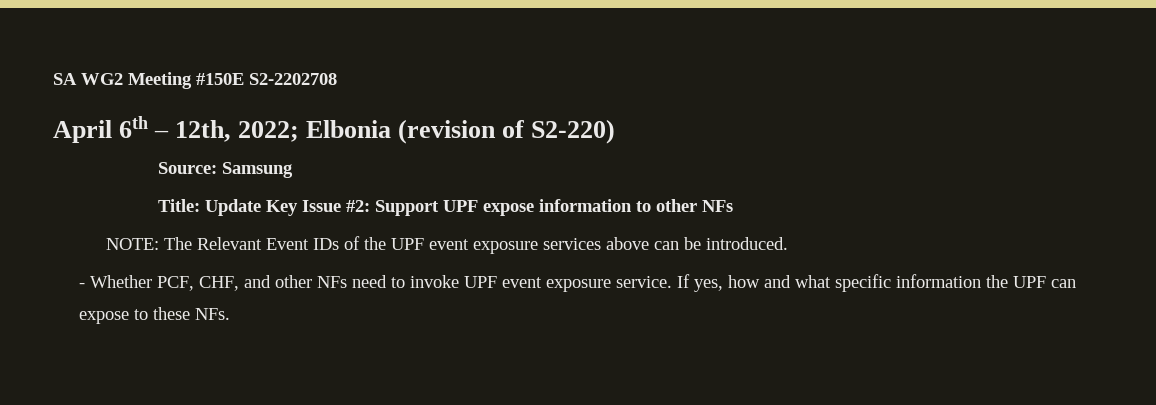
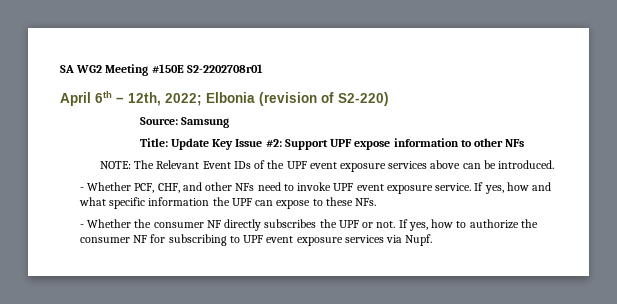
[249,73,337,85] S2-2202708 -> [186,64,263,73] S2-2202708r01
(231, 314) none -> [79,219,538,231] [79,234,433,246] // - Whether the consumer NF directly subscribes the UPF or not. If yes, how to authorize the consumer NF for subscribing to UPF event exposure services via Nupf.

